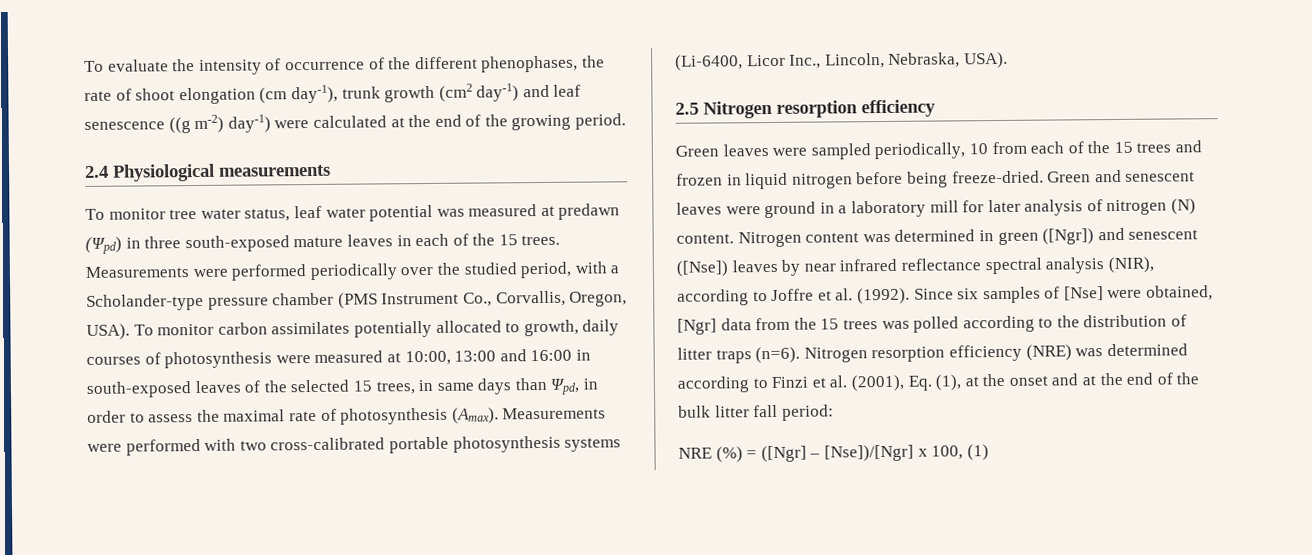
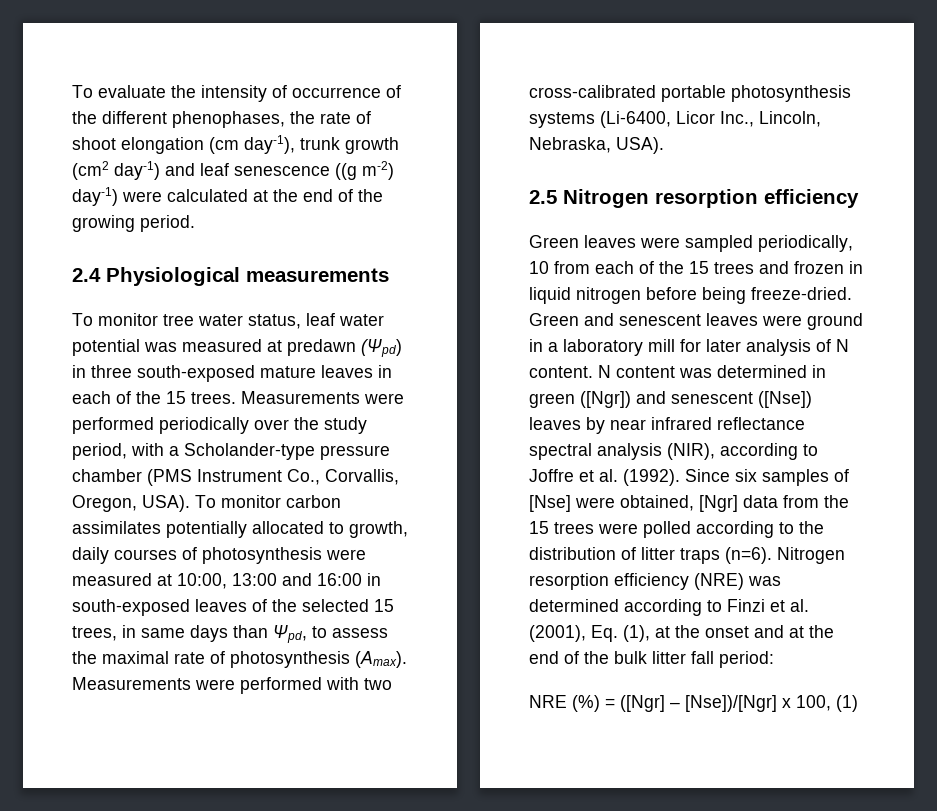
[463,262,517,275] studied -> [324,417,367,434] study
[583,378,599,390] [87,410,126,423] in order -> (307, 634) none
[1106,198,1197,216] [676,231,802,248] nitrogen (N) content. Nitrogen -> [836,339,849,352] [529,365,611,378] N content. N
[881,320,910,330] was -> [598,523,638,534] were

